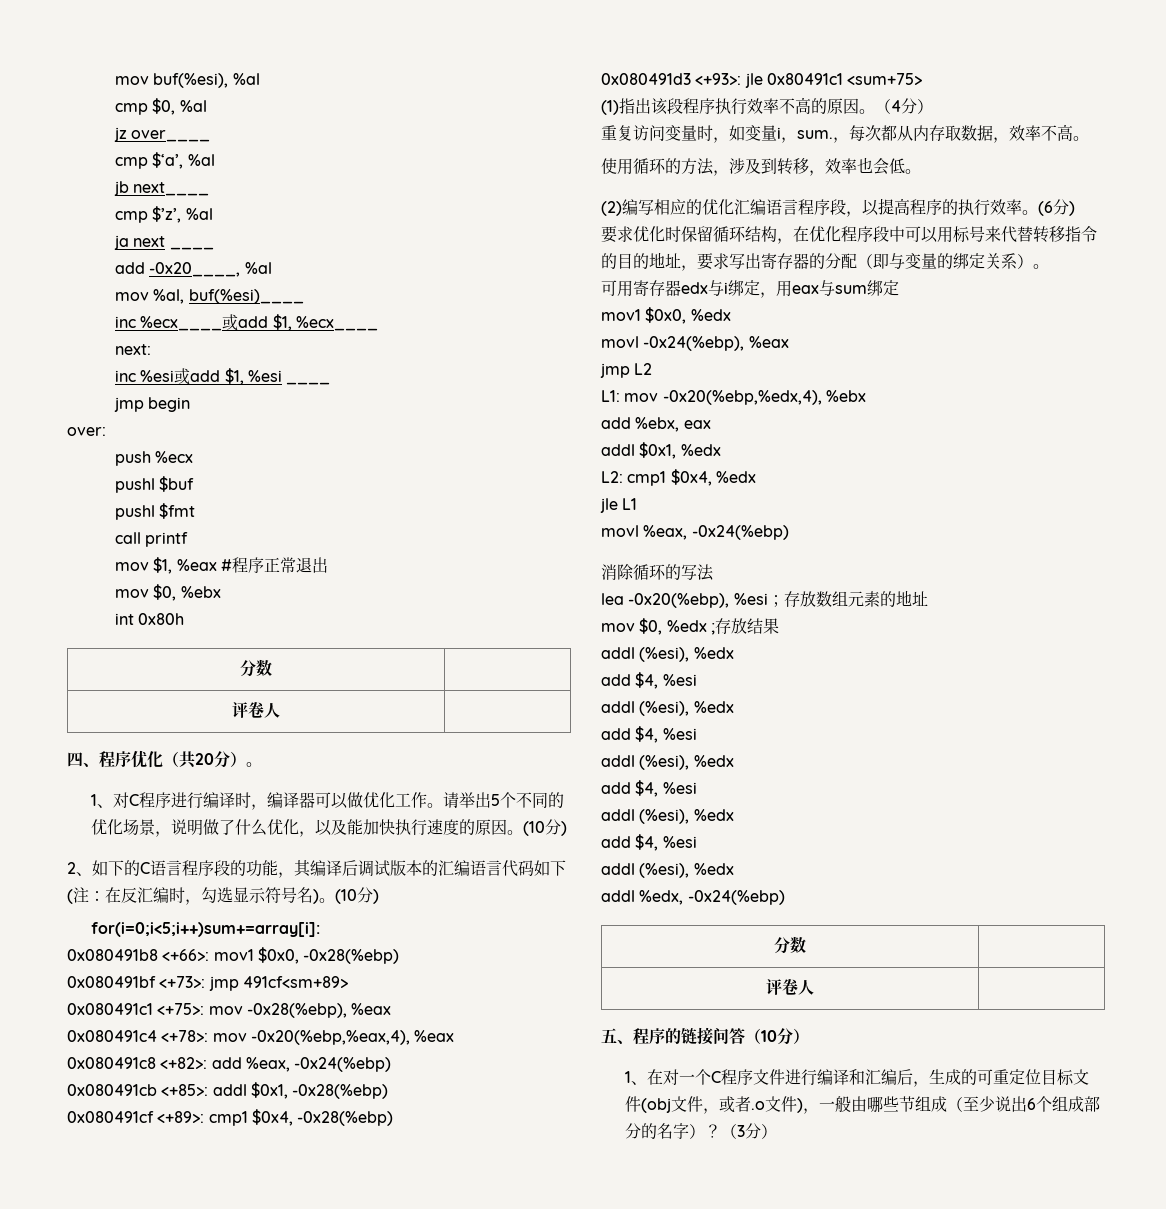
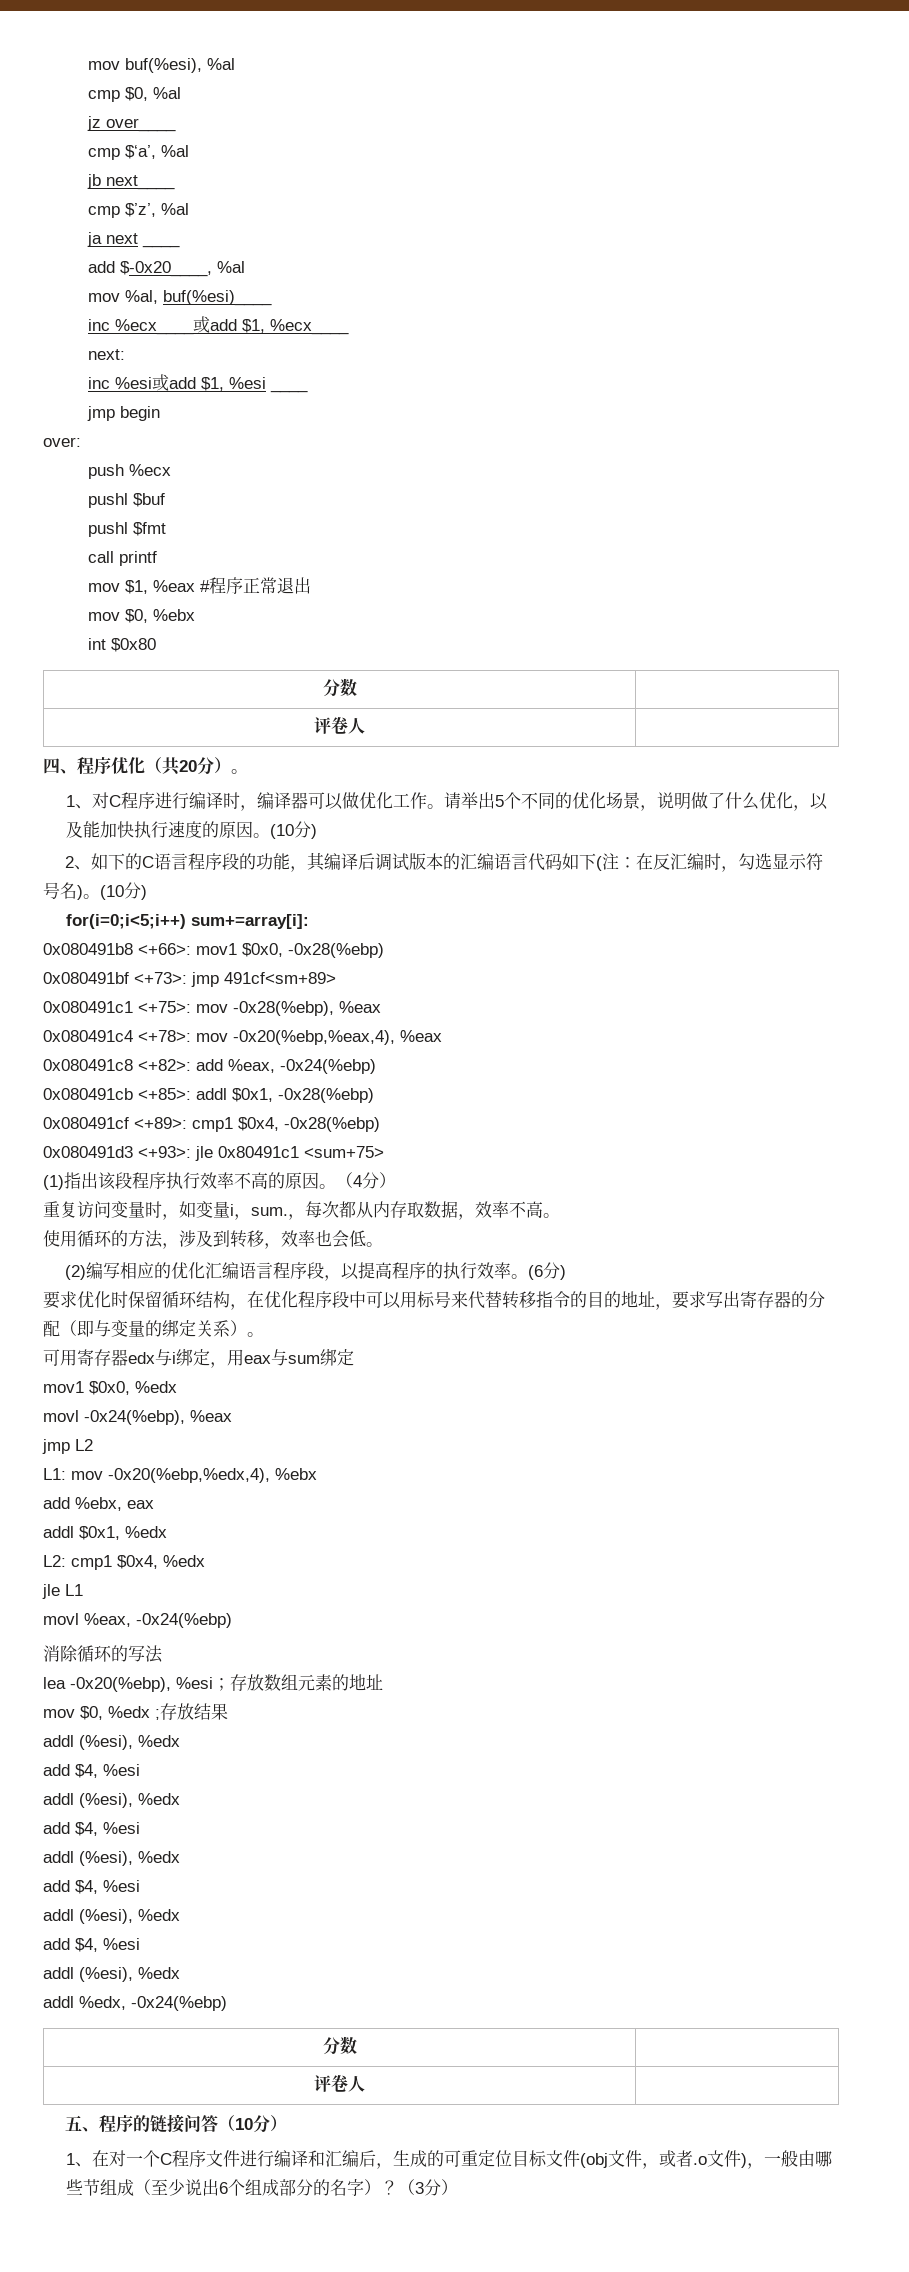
[149,262,241,277] -0x20____, -> [120,261,213,277] $-0x20____,
[138,613,185,625] 0x80h -> [111,638,157,652] $0x80
[91,922,321,937] for(i=0;i<5;i++)sum+=array[i]: -> [65,914,309,929] for(i=0;i<5;i++) sum+=array[i]:

